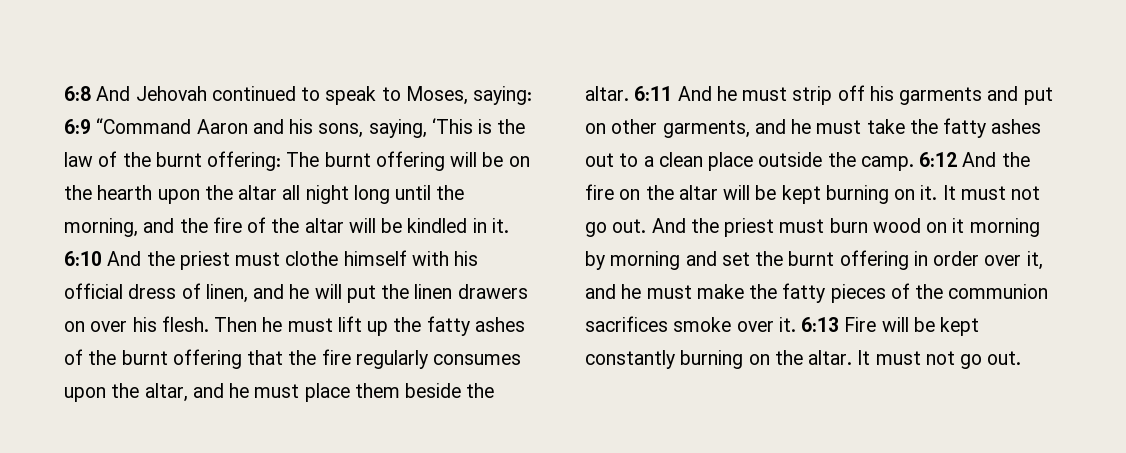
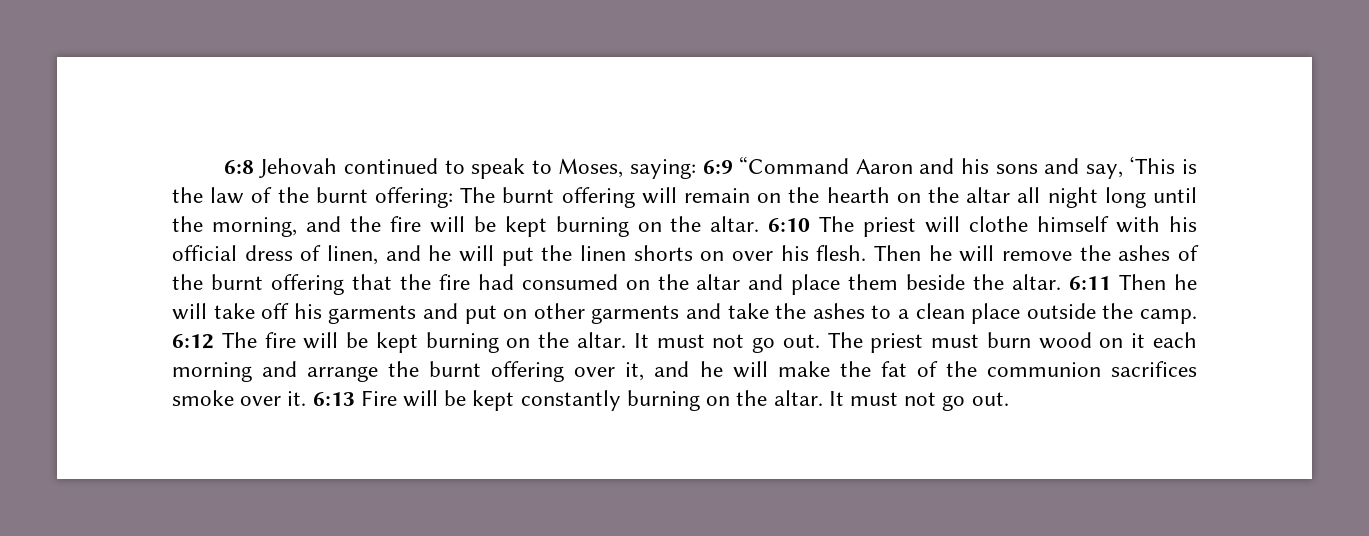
[96,86,131,101] And -> (254, 167) none
[318,119,427,138] sons, saying, -> [995,158,1123,179] sons and say,
[482,152,504,167] be -> [684,188,750,203] remain
[157,189,200,204] upon -> [896,193,921,203] on
[247,217,509,233] [64,251,281,270] of the altar will be kindled in it. 6:10 And the priest must -> [429,216,961,237] will be kept burning on the altar. 6:10 The priest will
[457,284,528,299] drawers -> [633,245,693,261] shorts
[287,316,470,336] must lift up the fatty -> [959,245,1111,262] will remove the
[355,350,522,369] [64,383,300,402] regularly consumes upon the altar, and he must -> [477,274,784,290] had consumed on the altar and
[677,86,833,105] And he must strip -> [1119,274,1197,290] [172,303,255,320] Then he will take
[662,118,1042,138] [585,153,614,167] garments, and he must take the fatty ashes out -> [591,303,865,324] garments and take the ashes
[962,152,1030,167] [585,184,1041,204] [585,218,719,237] And the fire on the altar will be kept burning on it. It must not go out. And the -> [221,332,863,353] The fire will be kept burning on the altar. It must not go out. The
[969,218,1040,237] [585,251,605,270] morning by -> [1152,332,1197,348] each
[721,250,980,270] set the burnt offering in order -> [307,361,565,382] arrange the burnt offering
[646,285,692,299] must -> [732,361,768,378] will
[782,283,886,303] fatty pieces -> [880,361,907,377] fat

